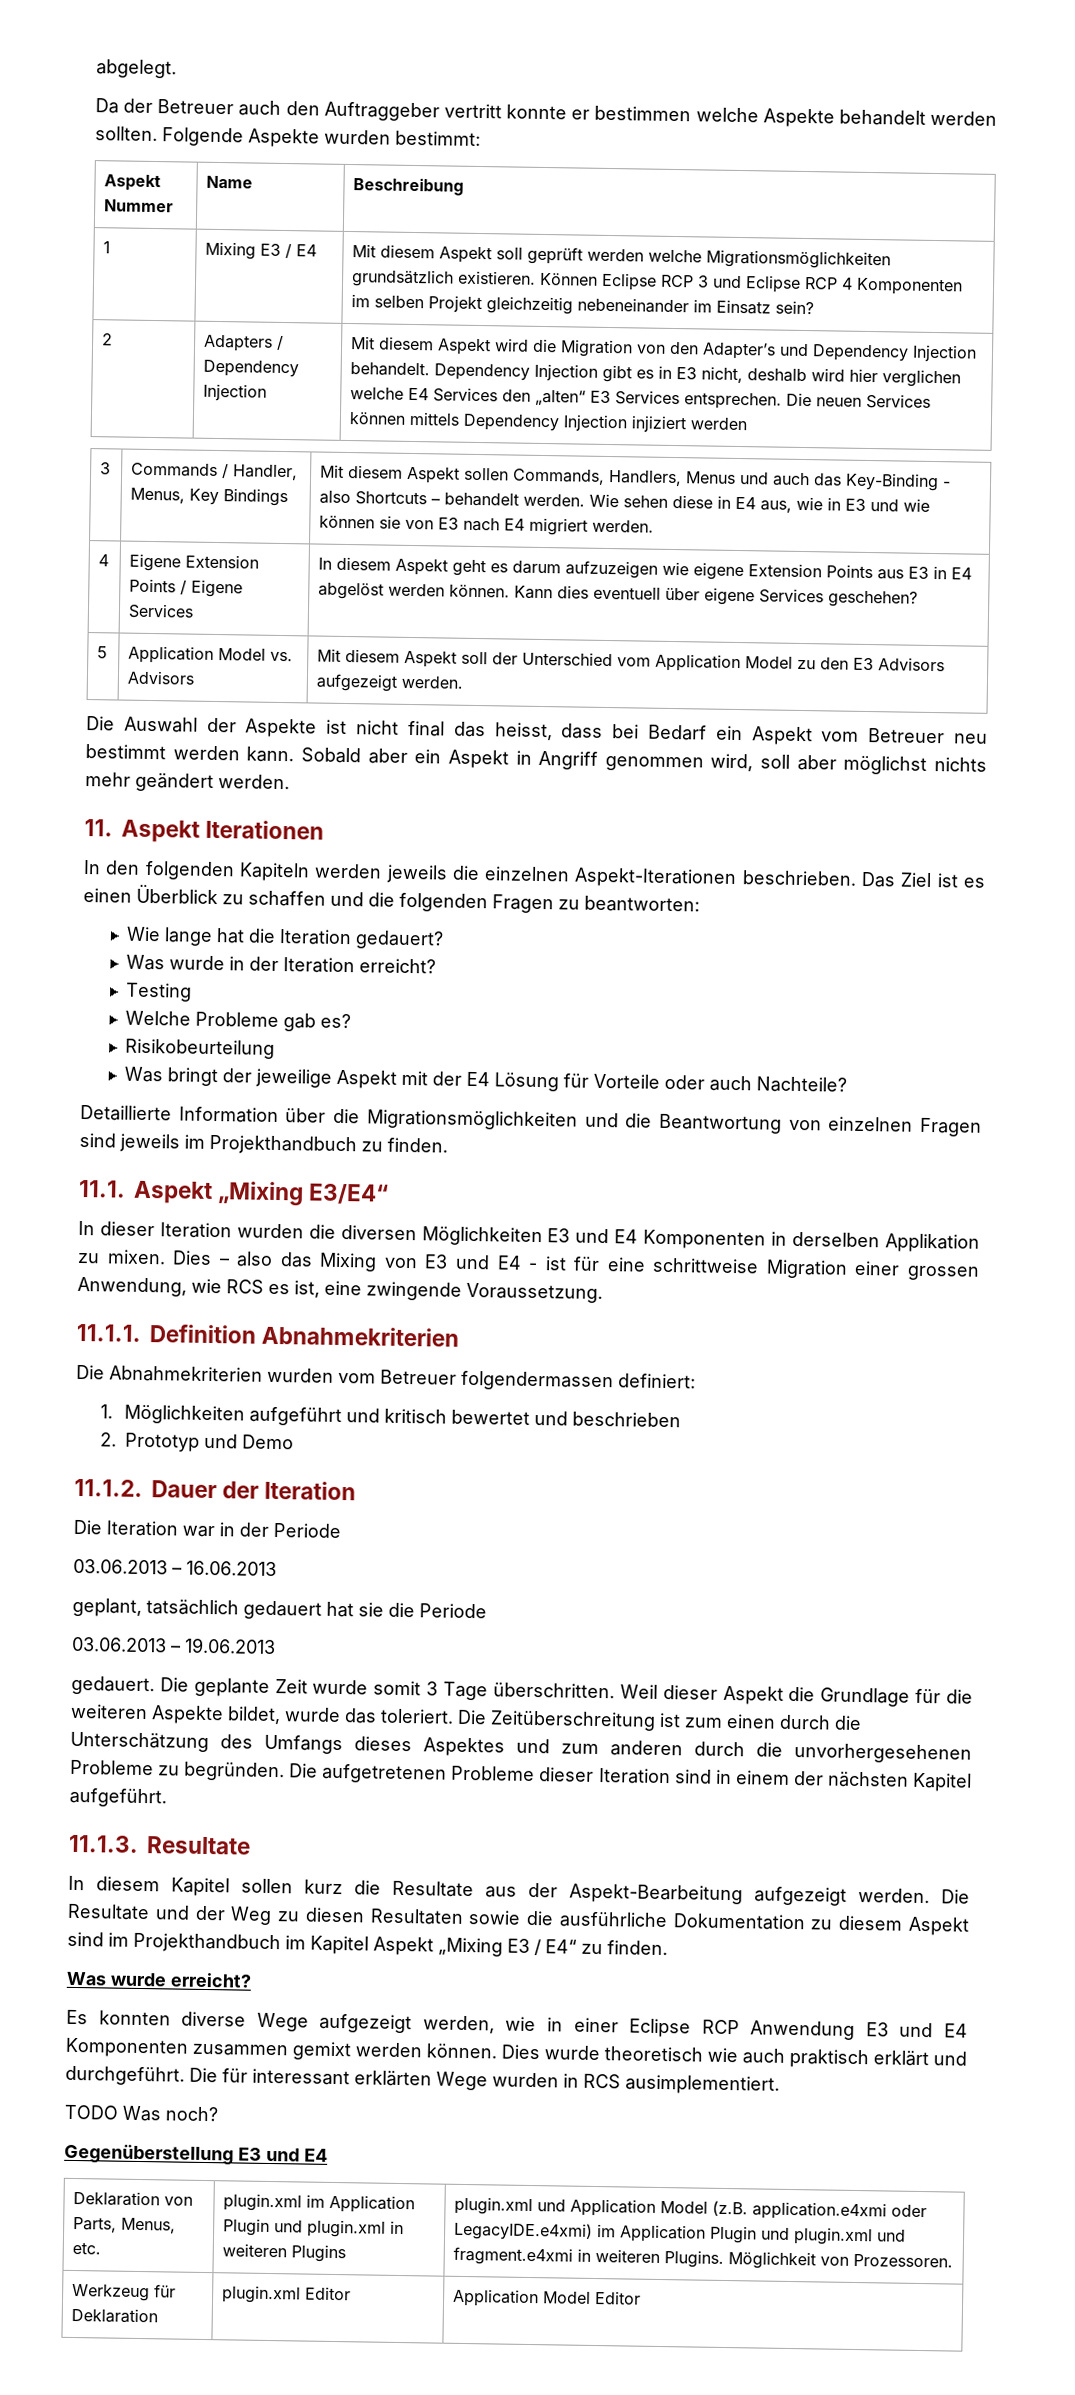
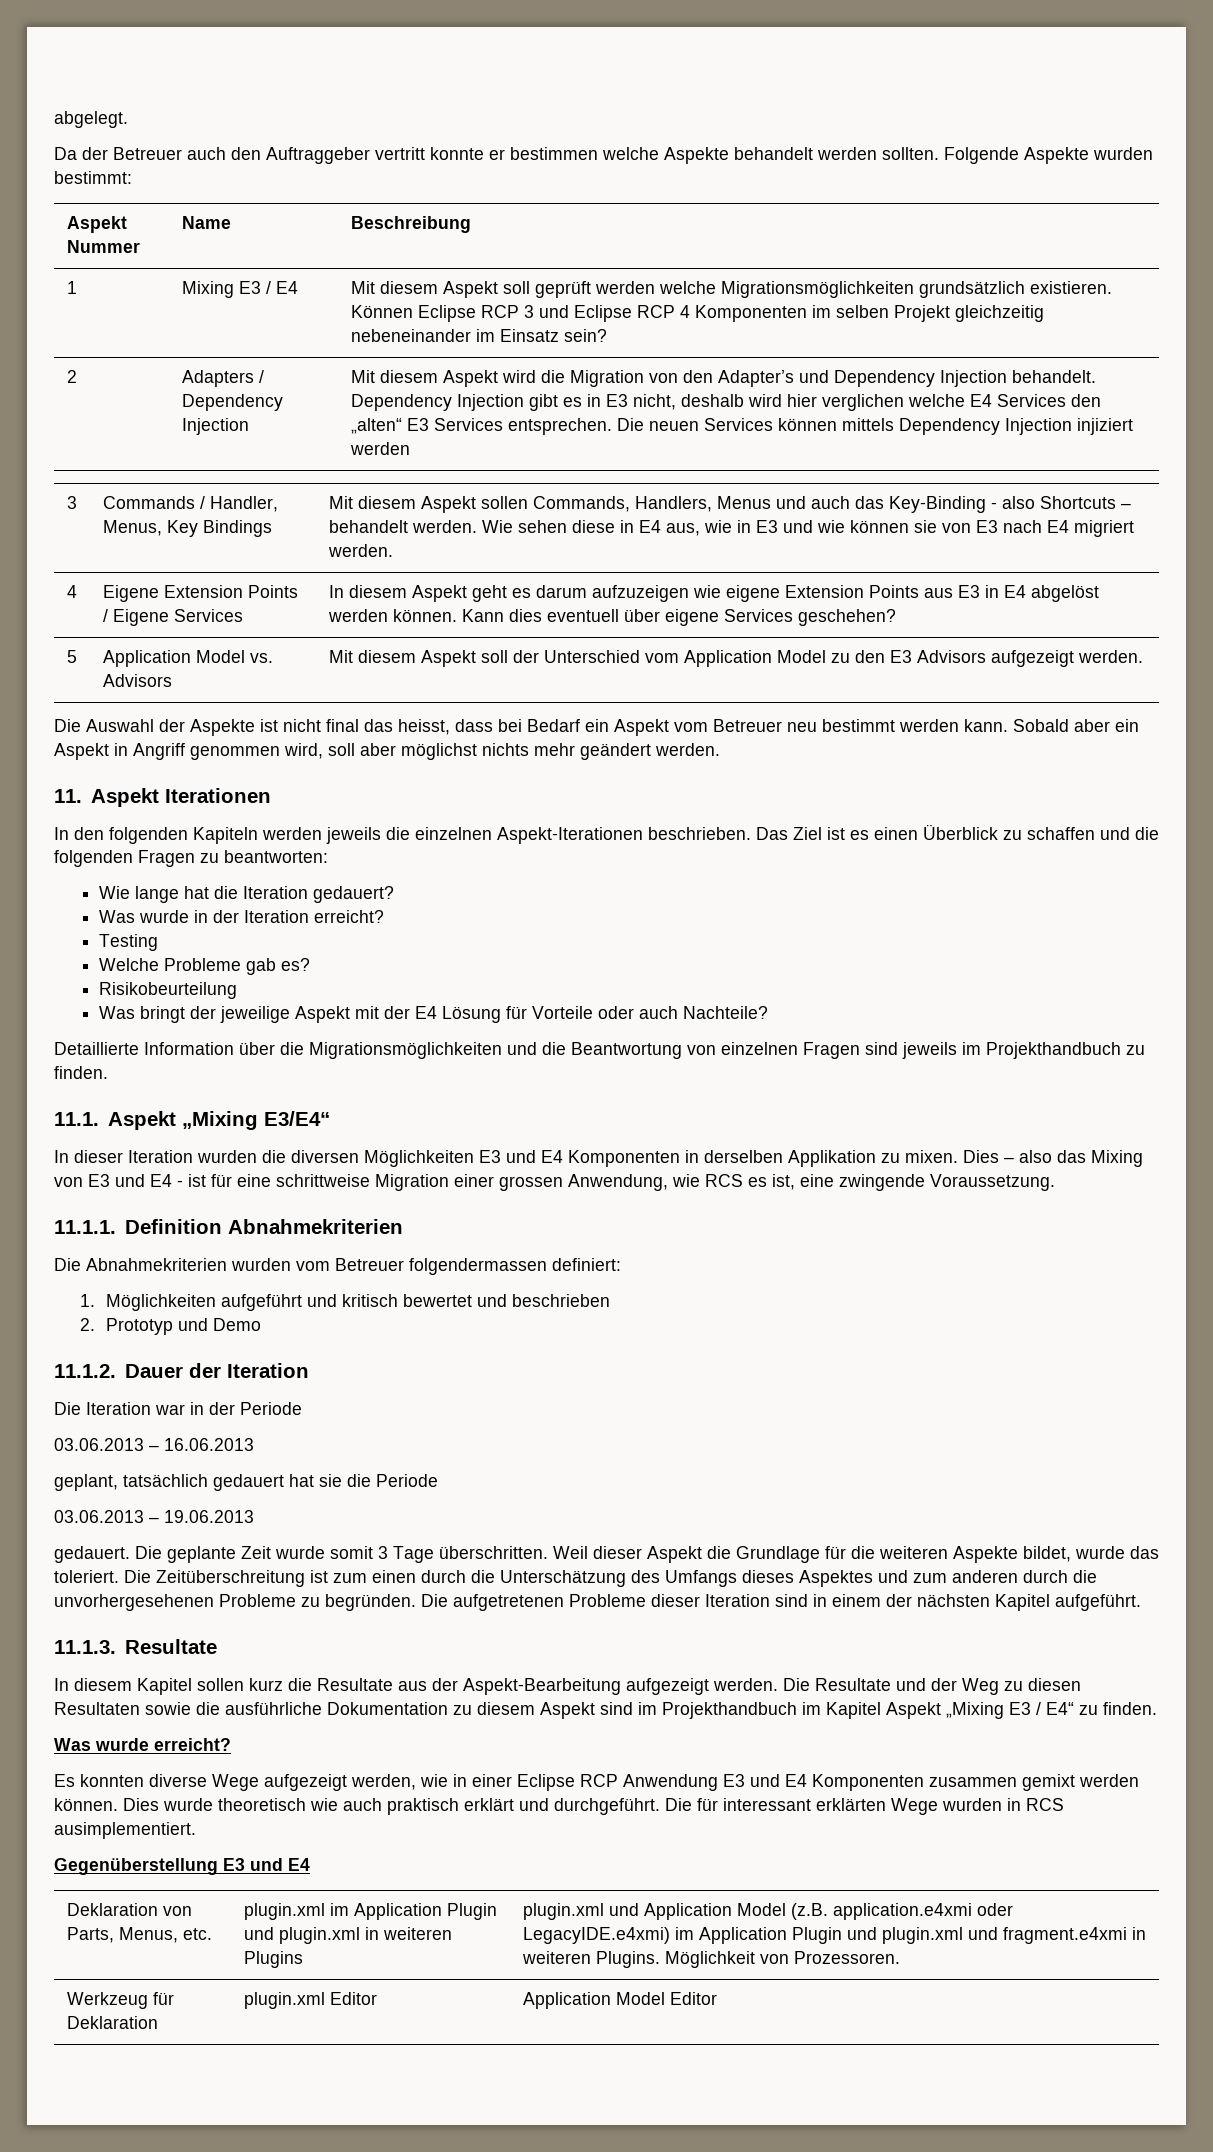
[64,2104,218,2122] // TODO Was noch? -> (196, 1830) none

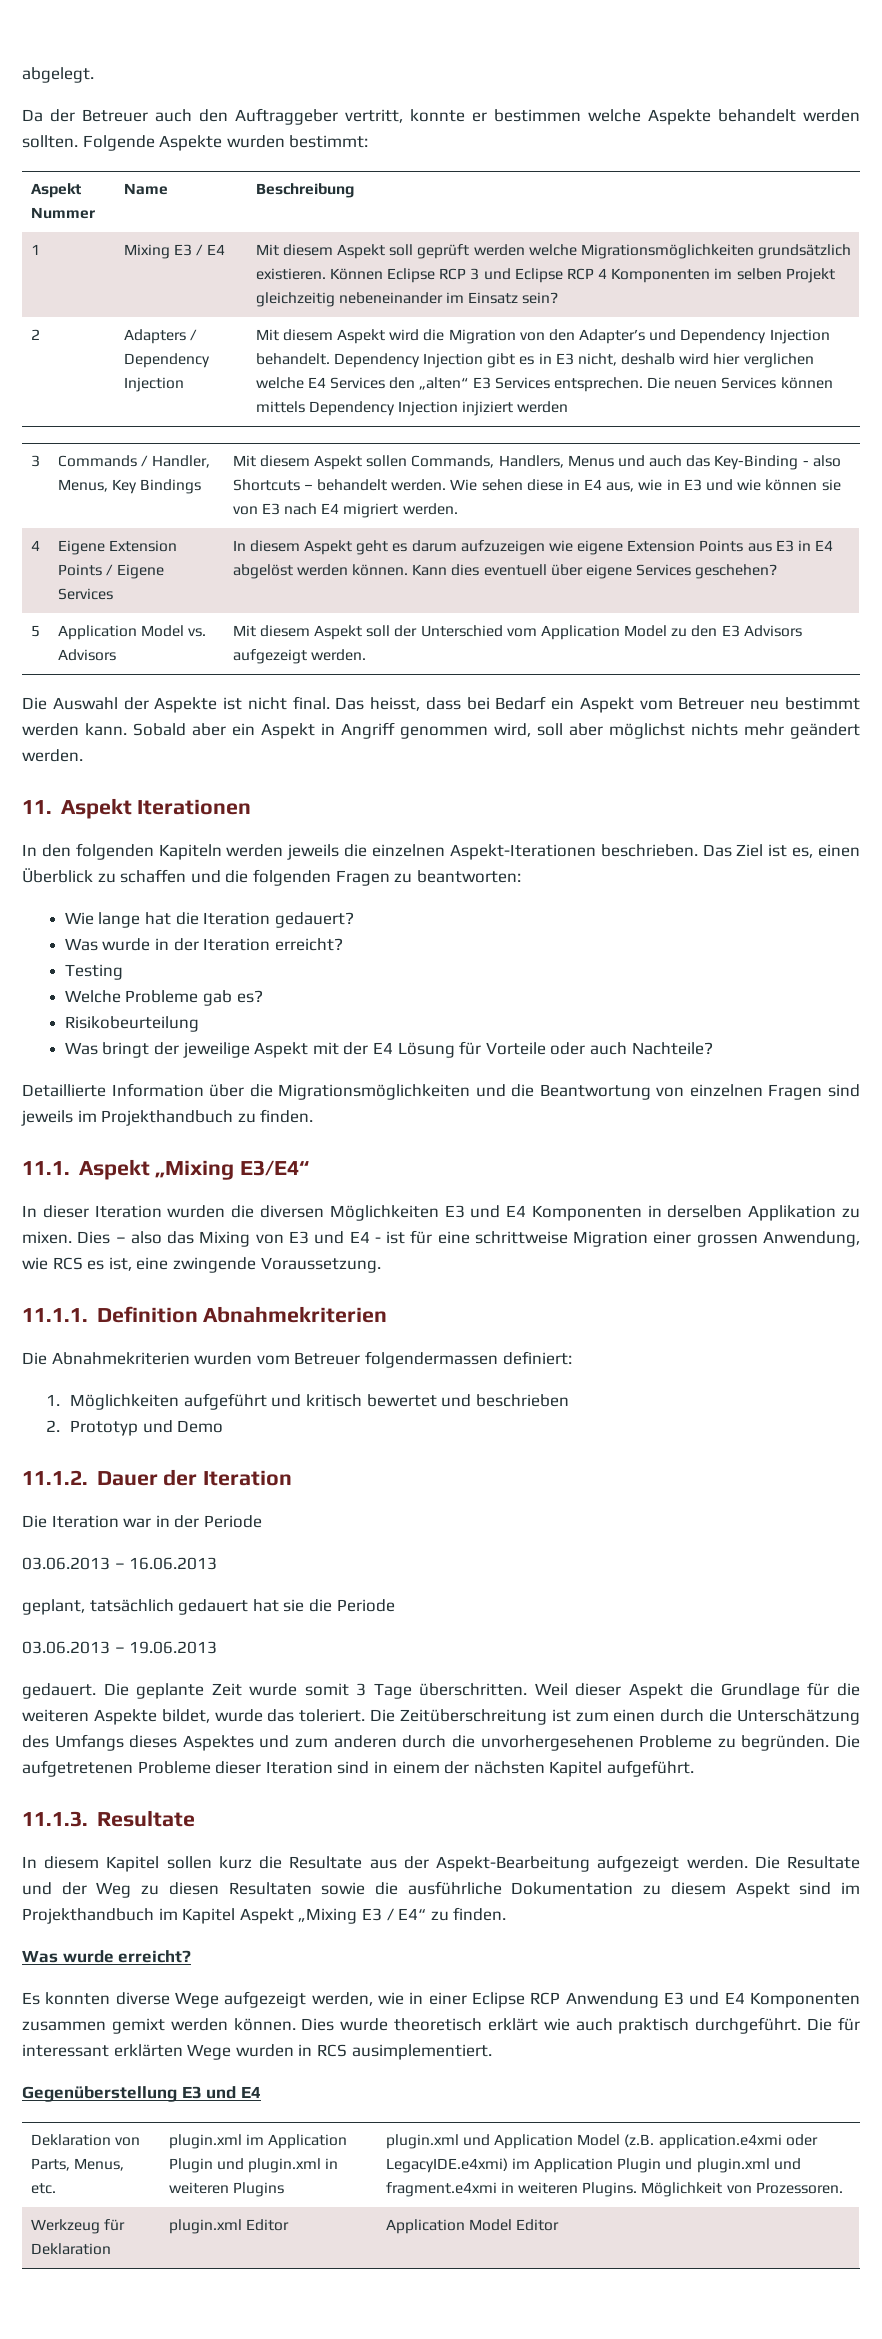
[375,147,425,160] vertritt -> [345,109,403,123] vertritt,
[326,719,393,732] final das -> [292,696,365,710] final. Das
[850,830,869,840] es -> [792,847,814,858] es,
(306, 1804) none -> [487,2018,538,2031] erklärt
[464,1798,549,1811] erklärt und -> (690, 2026) none

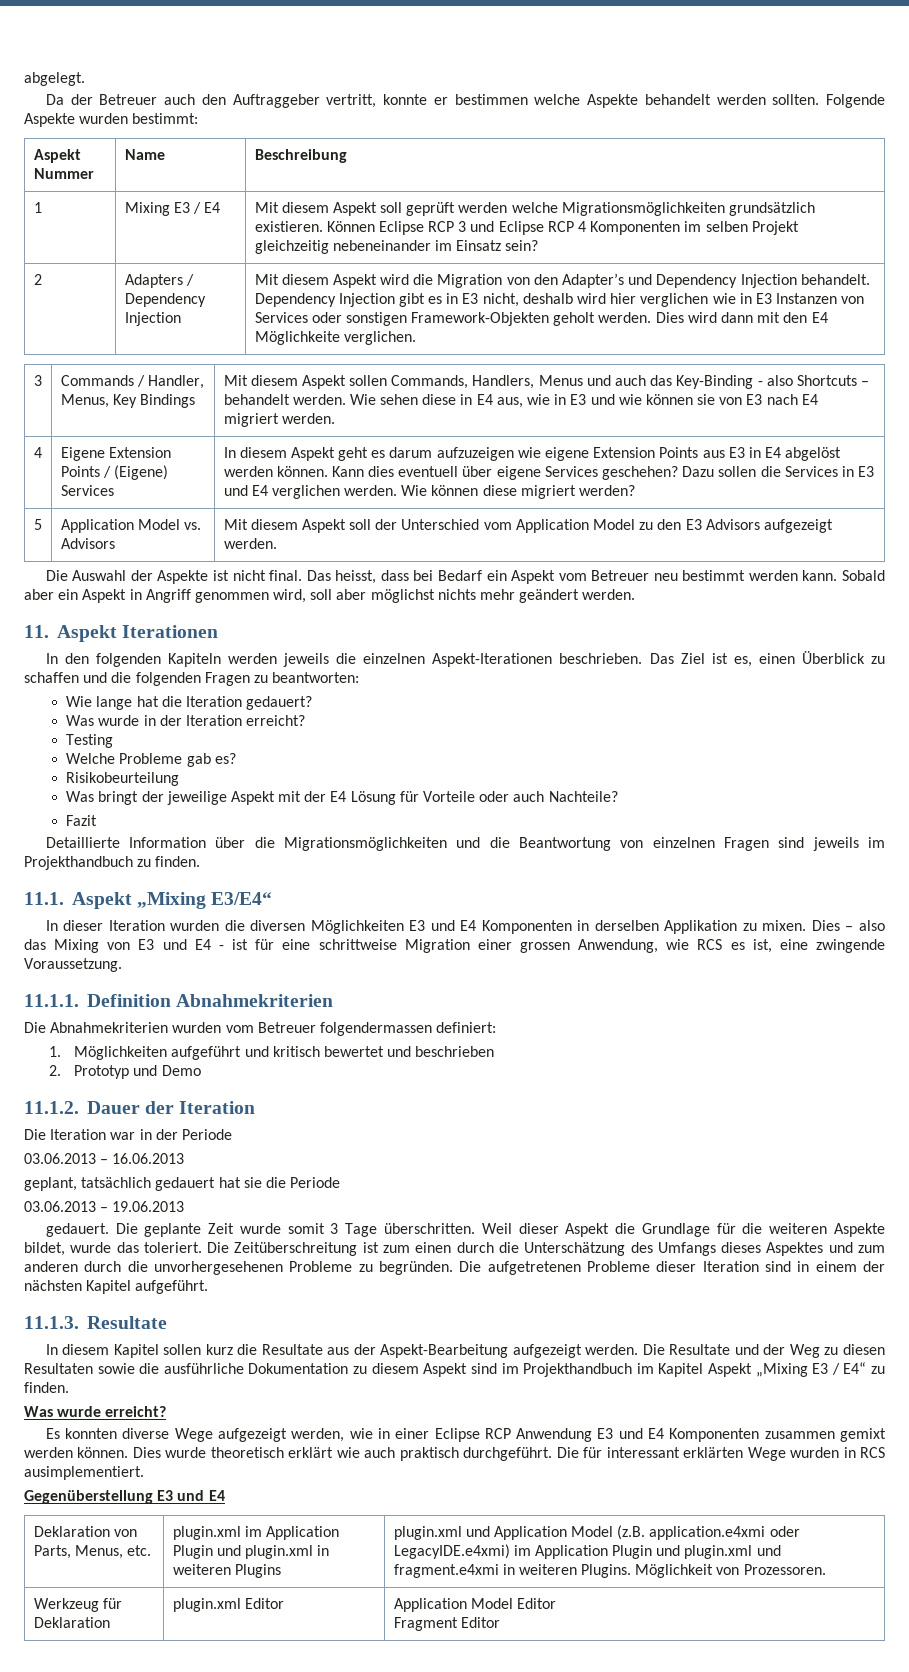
[255,377,833,392] [255,401,569,416] welche E4 Services den „alten“ E3 Services entsprechen. Die neuen Services können mittels Dependency Injection injiziert werden -> [712,293,865,304] [254,312,828,326] [254,331,416,345] wie in E3 Instanzen von Services oder sonstigen Framework-Objekten geholt werden. Dies wird dann mit den E4 Möglichkeite verglichen.
[116,564,164,579] Eigene -> [113,465,168,480] (Eigene)
(778, 571) none -> [682,466,875,477] [223,485,635,499] Dazu sollen die Services in E3 und E4 verglichen werden. Wie können diese migriert werden?
(713, 1048) none -> [66,815,98,826] // Fazit
(559, 2225) none -> [393,1617,500,1631] // Fragment Editor

